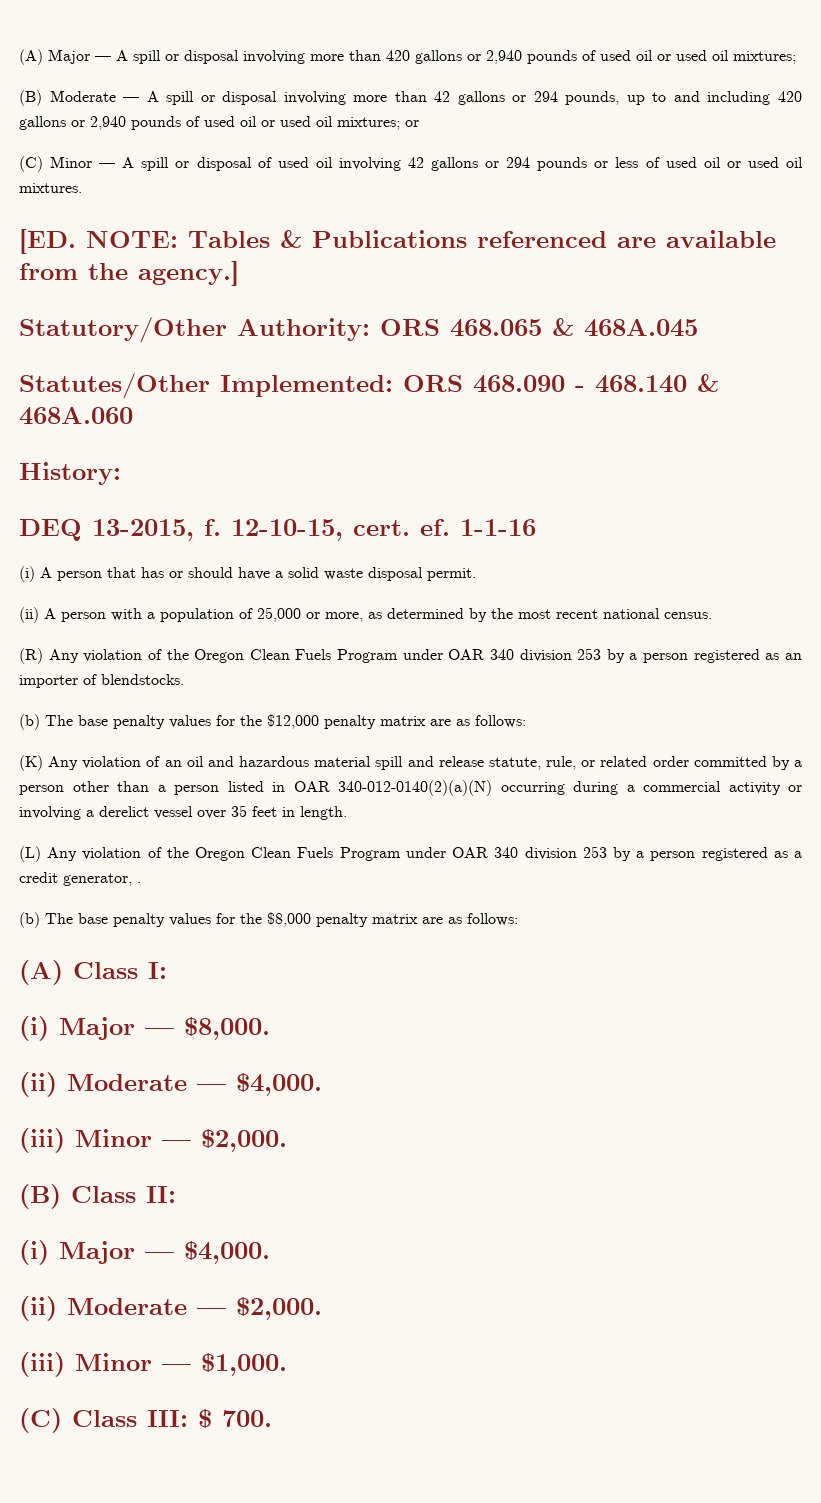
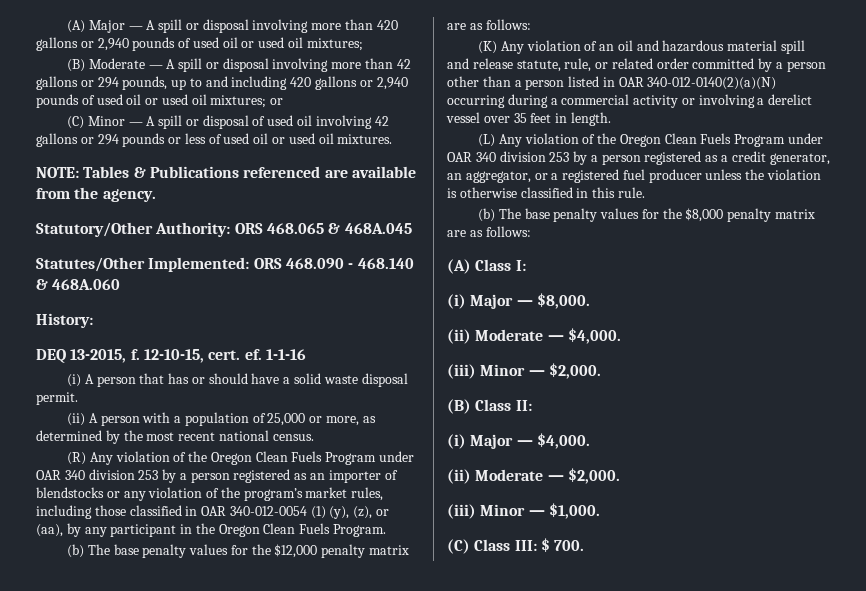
[19,229,76,254] [ED. -> (393, 139) none
[138,261,239,286] agency.] -> [102,189,156,202] agency.
[101,674,184,685] blendstocks. -> [36,487,384,501] [36,505,390,519] [36,523,387,537] blendstocks or any violation of the program’s market rules, including those classified in OAR 340-012-0054 (1) (y), (z), or (aa), by any participant in the Oregon Clean Fuels Program.
[137,882,141,883] . -> [447,169,822,183] [447,187,645,198] an aggregator, or a registered fuel producer unless the violation is otherwise classified in this rule.

